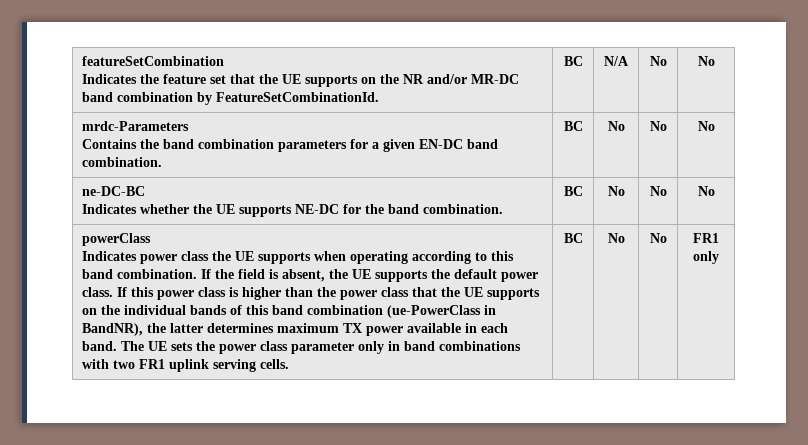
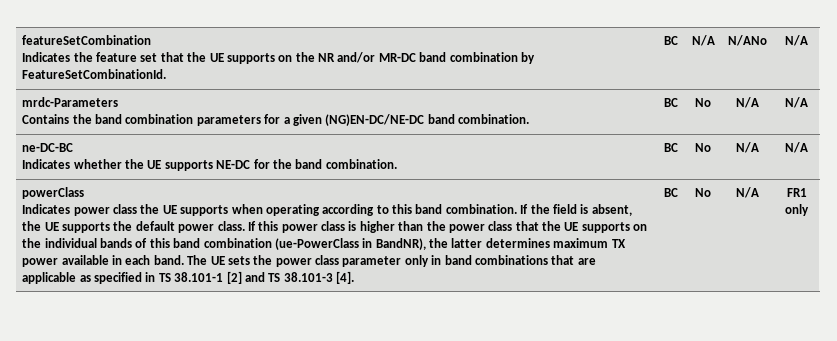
[649,56,667,66] [697,56,715,66] No | No -> [728,35,767,46] [785,35,808,46] N/ANo | N/A
[419,139,499,149] [82,157,163,167] [563,121,583,131] [607,121,625,131] [649,121,667,131] [697,121,715,131] EN-DC band combination. | BC | No | No | No -> [325,114,530,126] [663,98,678,107] [695,98,711,107] [736,97,759,108] [785,97,808,108] (NG)EN-DC/NE-DC band combination. | BC | No | N/A | N/A
[649,186,667,196] [697,186,715,196] No | No -> [736,142,759,153] [785,142,808,153] N/A | N/A
[82,359,290,372] [563,233,583,243] [607,233,625,243] [649,233,667,243] with two FR1 uplink serving cells. | BC | No | No -> [551,255,596,265] [22,271,355,284] [663,188,678,197] [695,188,711,197] [736,187,759,198] that are applicable as specified in TS 38.101-1 [2] and TS 38.101-3 [4]. | BC | No | N/A

